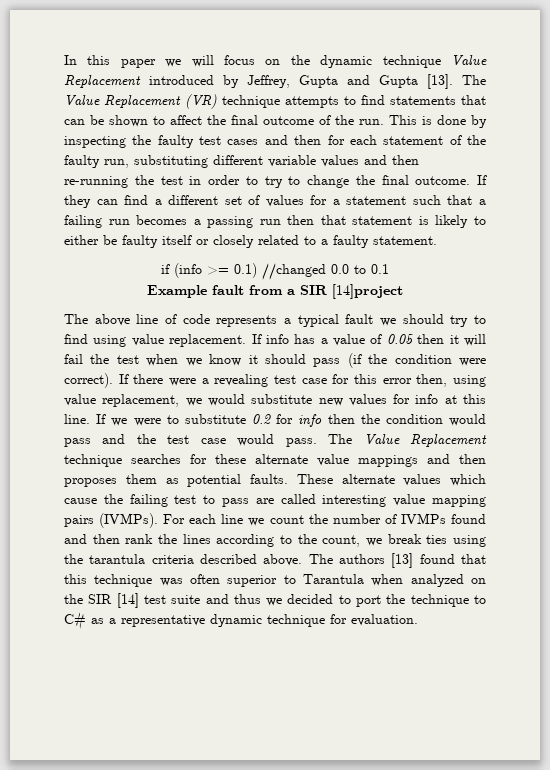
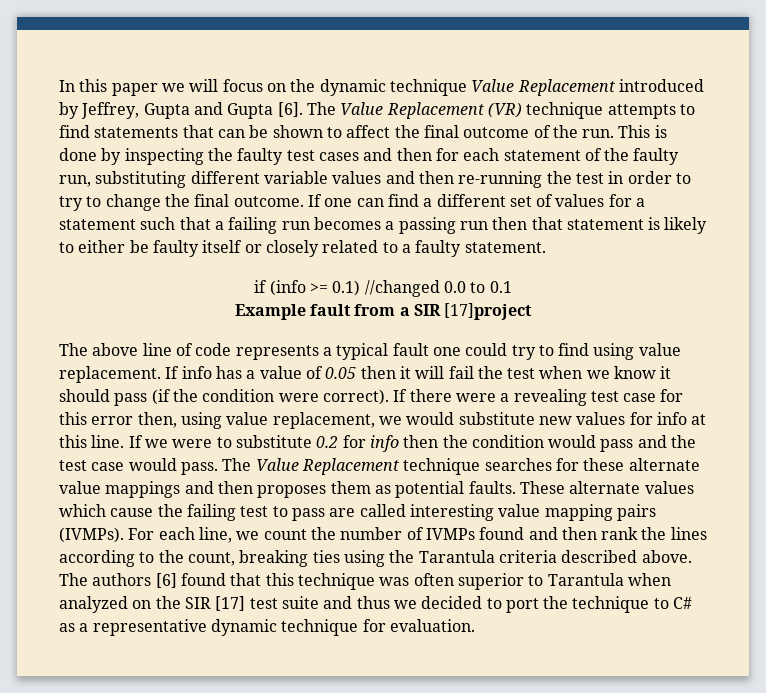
[427,74,453,89] [13]. -> [277,102,303,117] [6].
[64,195,91,208] they -> [324,198,353,207] one
[332,284,403,299] [14]project -> [444,303,533,320] [17]project
[380,314,444,326] we should -> [432,343,508,356] one could
[221,514,244,524] line -> [198,527,232,543] line,
[366,534,422,546] we break -> [239,550,309,567] breaking
[89,554,146,564] tarantula -> [418,550,495,563] Tarantula
[391,553,414,568] [13] -> [155,573,177,588] [6]
[116,593,139,608] [14] -> [215,596,246,611] [17]

